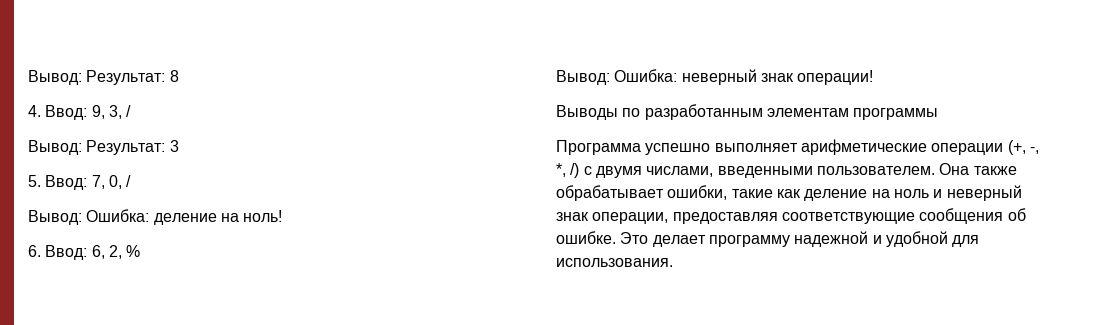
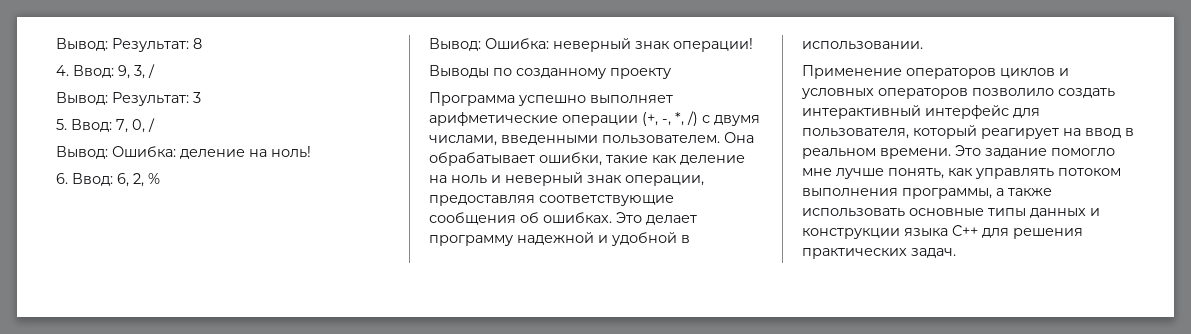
[644,104,939,120] разработанным элементам программы -> [516,68,671,79] созданному проекту
[973,166,1017,175] также -> (754, 137) none
[556,231,616,244] ошибке. -> [543,212,612,223] ошибках.
[952,235,980,247] [556,258,673,267] для использования. -> [681,235,690,243] [802,41,923,50] [802,65,1069,79] [801,88,1115,99] [802,105,1040,119] [802,125,1134,139] [802,145,1115,159] [802,168,1121,179] [802,188,1052,199] [802,208,1100,218] [802,225,1083,239] [802,248,956,259] в использовании. // Применение операторов циклов и условных операторов позволило создать интерактивный интерфейс для пользователя, который реагирует на ввод в реальном времени. Это задание помогло мне лучше понять, как управлять потоком выполнения программы, а также использовать основные типы данных и конструкции языка C++ для решения практических задач.

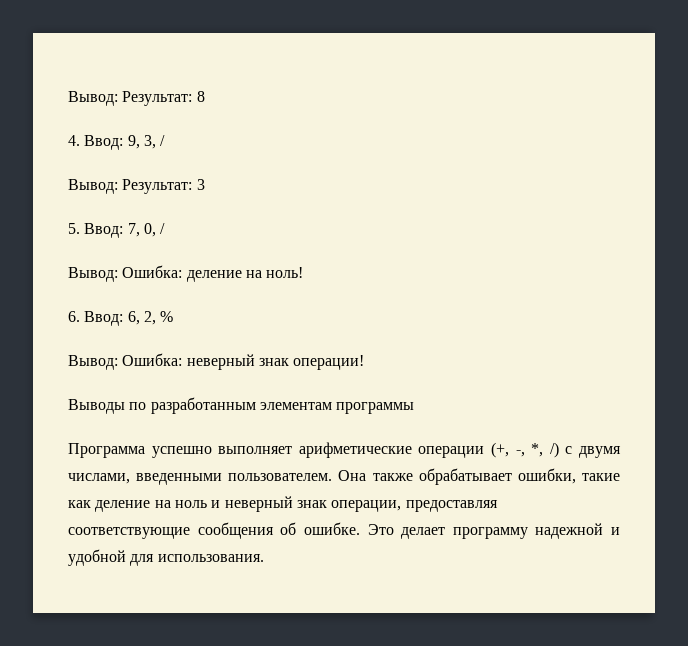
[516,68,671,79] созданному проекту -> [150,397,415,414] разработанным элементам программы
(754, 137) none -> [372,473,413,481] также
[543,212,612,223] ошибках. -> [303,522,360,535] ошибке.
[681,235,690,243] [802,41,923,50] [802,65,1069,79] [801,88,1115,99] [802,105,1040,119] [802,125,1134,139] [802,145,1115,159] [802,168,1121,179] [802,188,1052,199] [802,208,1100,218] [802,225,1083,239] [802,248,956,259] в использовании. // Применение операторов циклов и условных операторов позволило создать интерактивный интерфейс для пользователя, который реагирует на ввод в реальном времени. Это задание помогло мне лучше понять, как управлять потоком выполнения программы, а также использовать основные типы данных и конструкции языка C++ для решения практических задач. -> [130,554,264,566] для использования.

